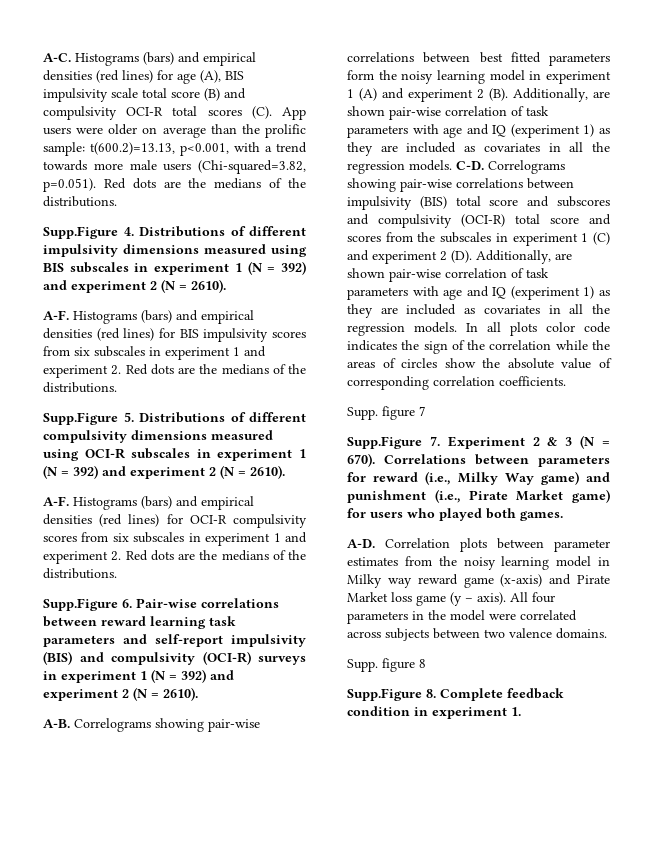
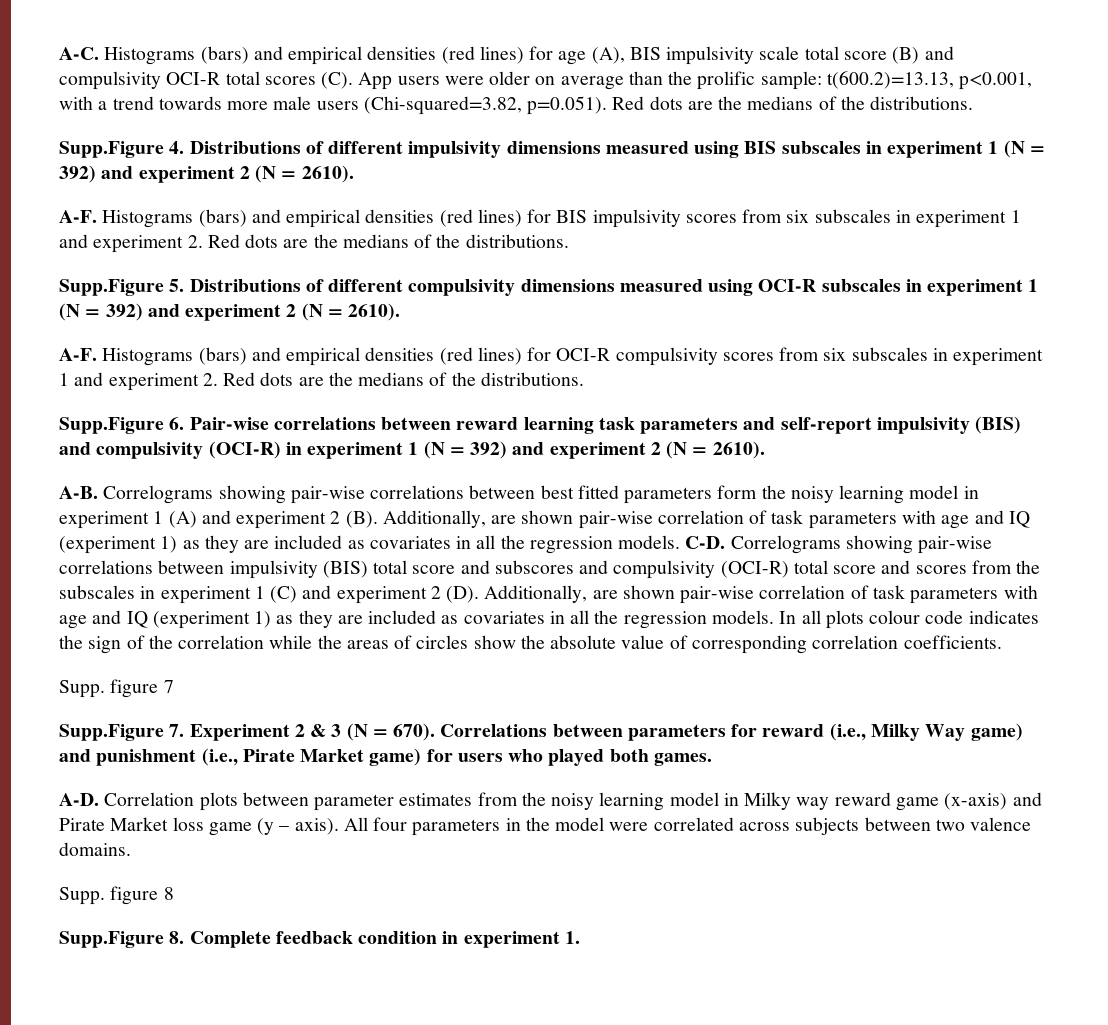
[258,656,306,665] surveys -> (281, 450) none
[546,322,575,332] color -> [869,610,921,624] colour

